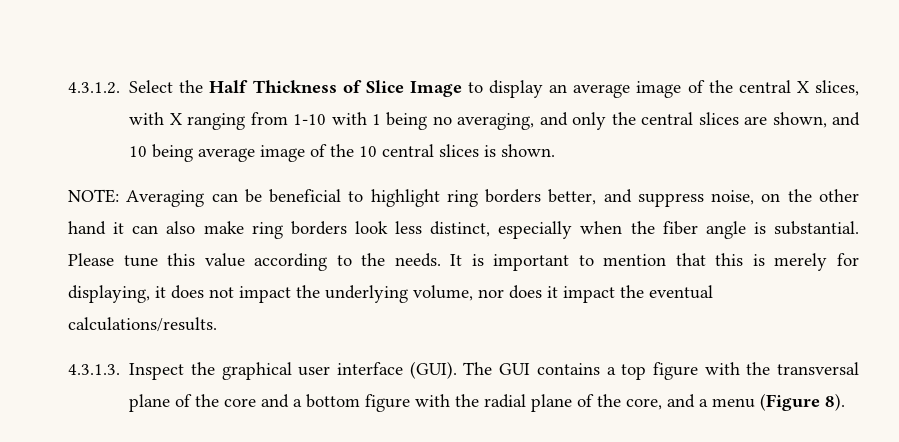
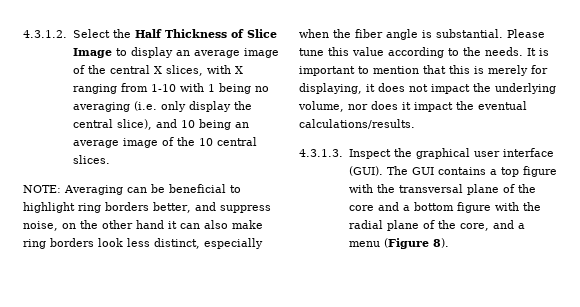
[457,112,827,130] averaging, and only the central slices are shown, -> [72,101,252,112] [72,119,152,130] averaging (i.e. only display the central slice),
(194, 153) none -> [234,122,249,128] an
[439,144,556,157] slices is shown. -> [72,155,110,164] slices.

